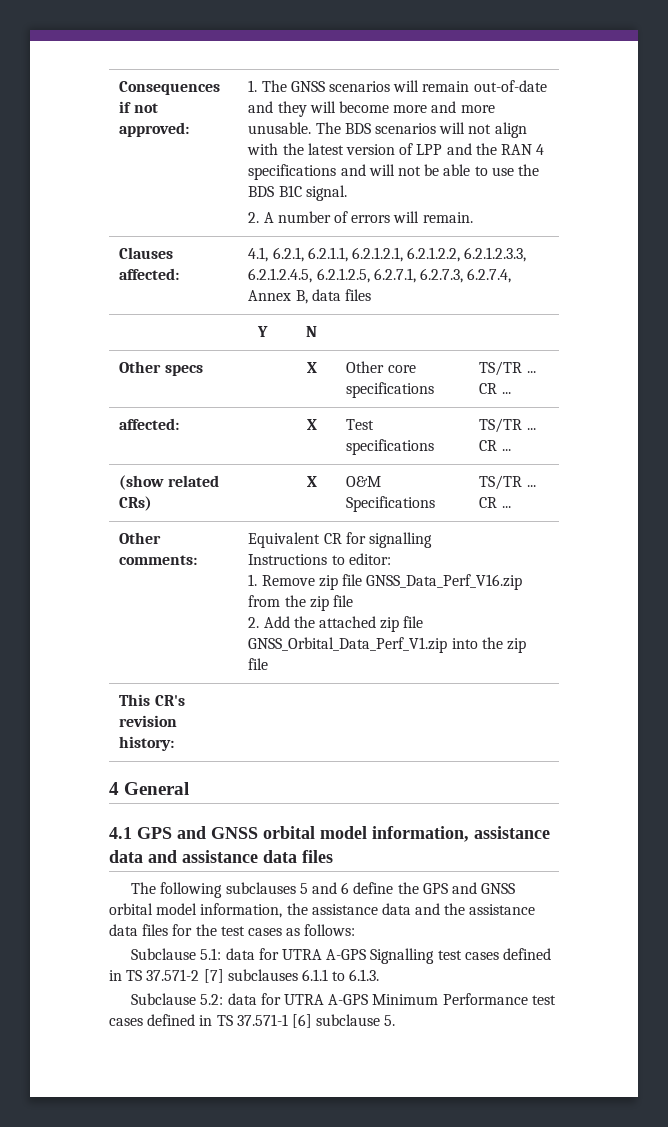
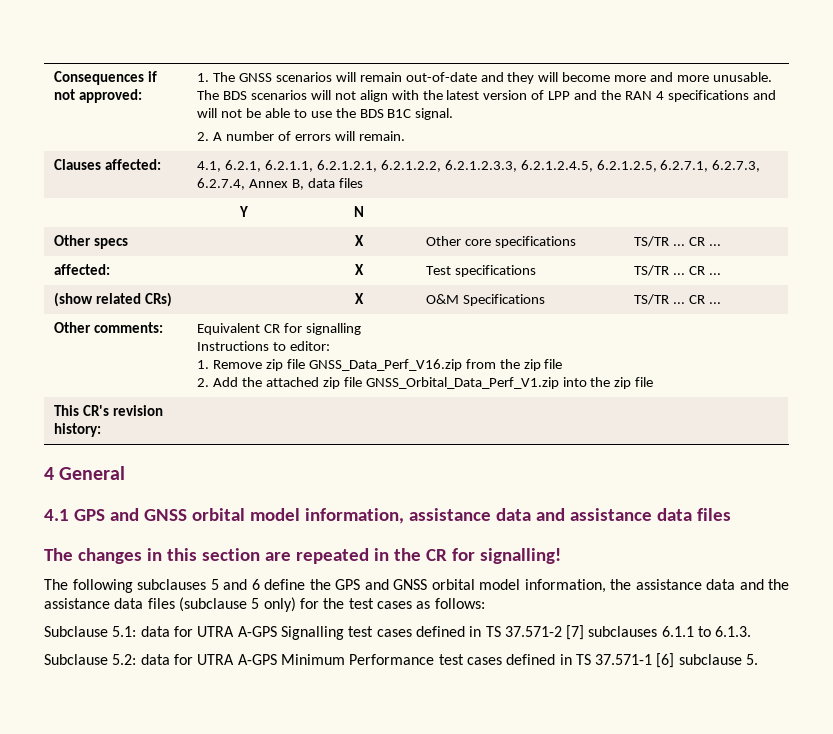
(333, 856) none -> [44,548,561,564] // The changes in this section are repeated in the CR for signalling!
(169, 930) none -> [178,597,296,612] (subclause 5 only)

